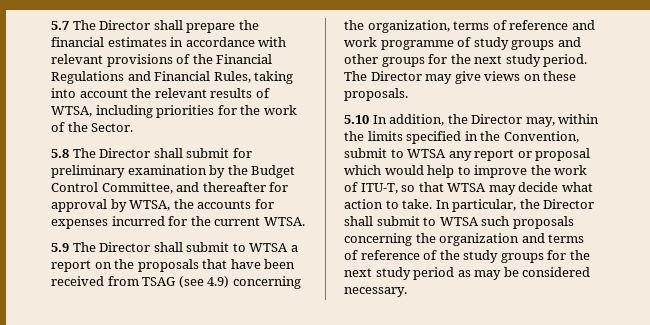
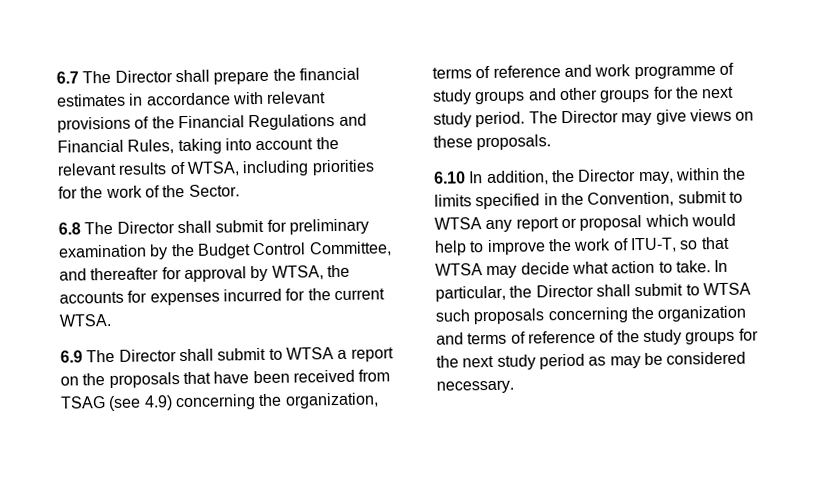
[51,21,69,30] 5.7 -> [56,71,79,84] 6.7
[51,149,69,158] 5.8 -> [58,222,81,235] 6.8
[51,243,69,252] 5.9 -> [60,350,83,363] 6.9
[344,115,369,124] 5.10 -> [434,171,466,184] 6.10

